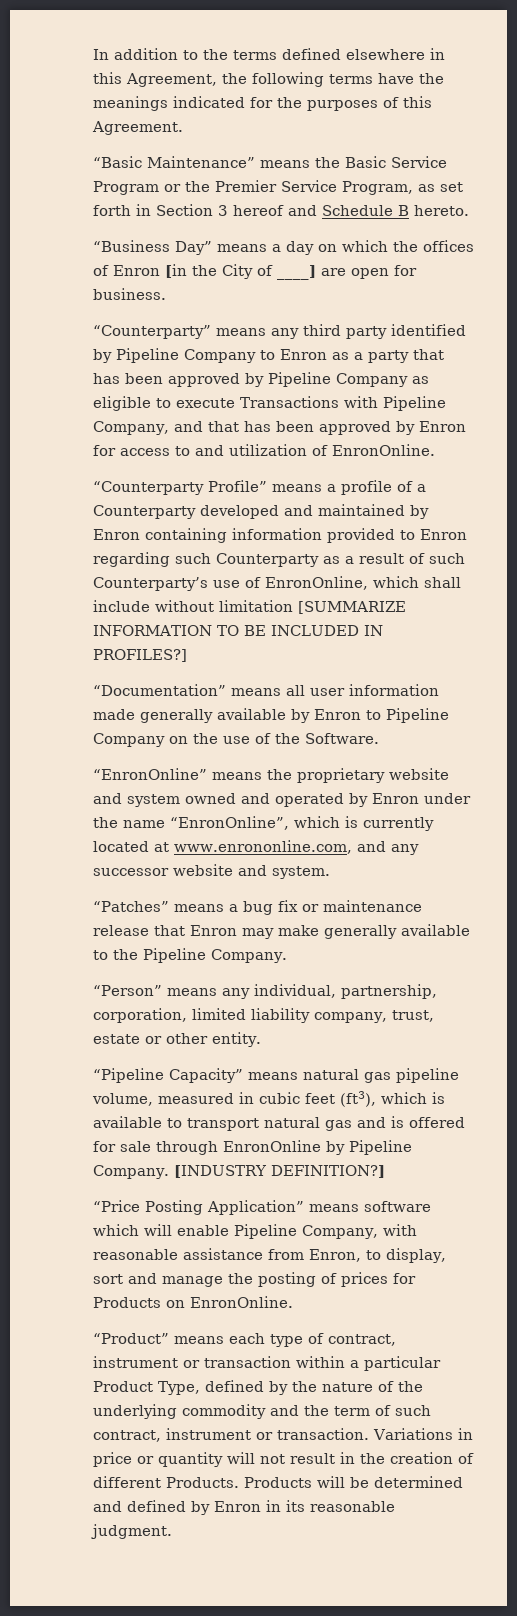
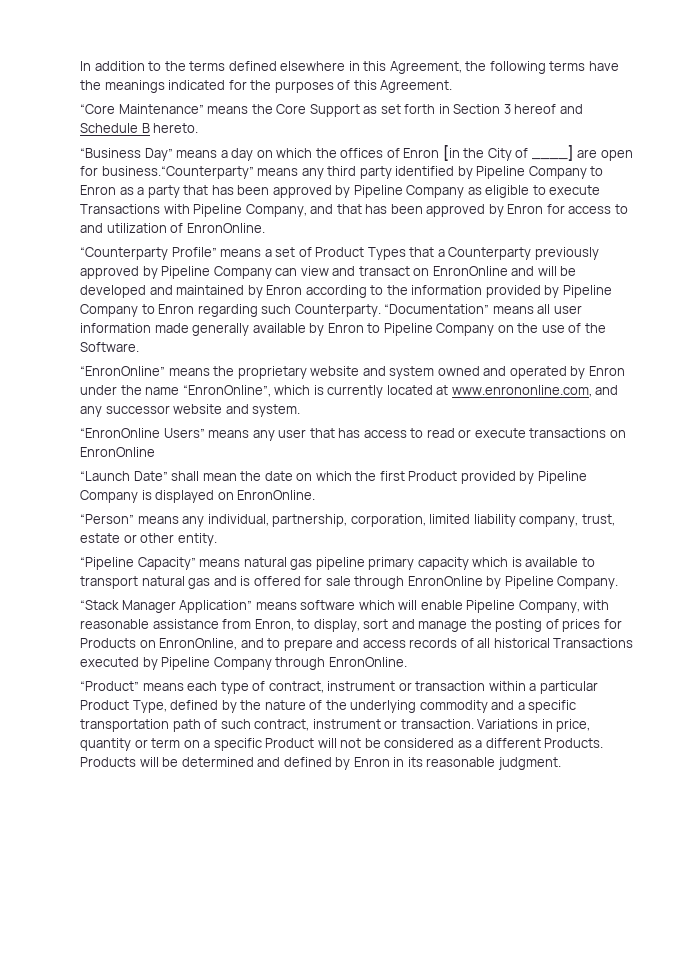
[92,156,142,168] “Basic -> [80,104,116,114] “Core
[344,156,447,168] [92,180,413,195] Basic Service Program or the Premier Service Program, -> [276,104,360,117] Core Support
[92,288,166,300] [92,325,211,339] business. // “Counterparty” -> [101,166,254,179] business.“Counterparty”
[340,480,426,495] [92,505,196,519] profile of a Counterparty -> [275,247,599,260] [80,266,577,279] set of Product Types that a Counterparty previously approved by Pipeline Company can view and transact on EnronOnline and will be
[144,528,467,543] [92,552,465,567] [92,576,461,591] [92,600,406,614] [92,625,383,636] [92,649,187,662] containing information provided to Enron regarding such Counterparty as a result of such Counterparty’s use of EnronOnline, which shall include without limitation [SUMMARIZE INFORMATION TO BE INCLUDED IN PROFILES?] // -> [305,285,612,298] [80,304,381,317] according to the information provided by Pipeline Company to Enron regarding such Counterparty.
[92,900,422,915] [92,924,470,939] [92,948,287,963] “Patches” means a bug fix or maintenance release that Enron may make generally available to the Pipeline Company. -> [80,428,626,441] [80,447,156,457] [80,471,587,484] [80,490,316,503] “EnronOnline Users” means any user that has access to read or execute transactions on EnronOnline // “Launch Date” shall mean the date on which the first Product provided by Pipeline Company is displayed on EnronOnline.
[91,1091,376,1107] volume, measured in cubic feet (ft3), -> [368,557,469,570] primary capacity
[173,1165,385,1178] [92,1200,203,1215] [INDUSTRY DEFINITION?] // “Price Posting -> [80,600,176,613] // “Stack Manager
(185, 1304) none -> [159,638,634,651] [80,657,326,670] EnronOnline, and to prepare and access records of all historical Transactions executed by Pipeline Company through
[303,1405,370,1416] the term -> [517,700,577,713] [80,719,201,732] a specific transportation path
[92,1452,474,1467] price or quantity will not result in the creation of -> [556,719,591,732] [80,738,483,751] price, quantity or term on a specific Product will not be considered as a

